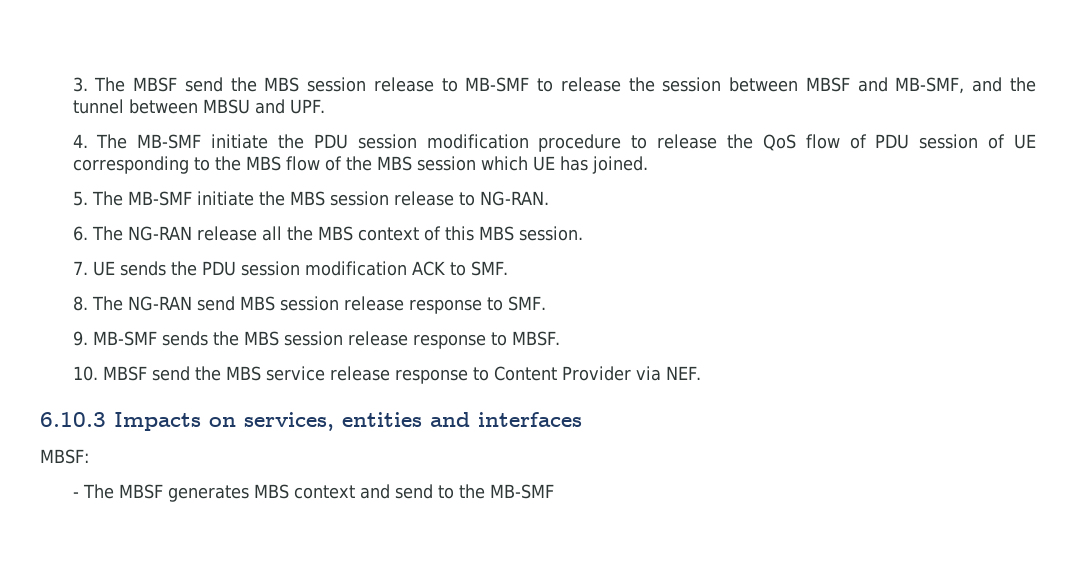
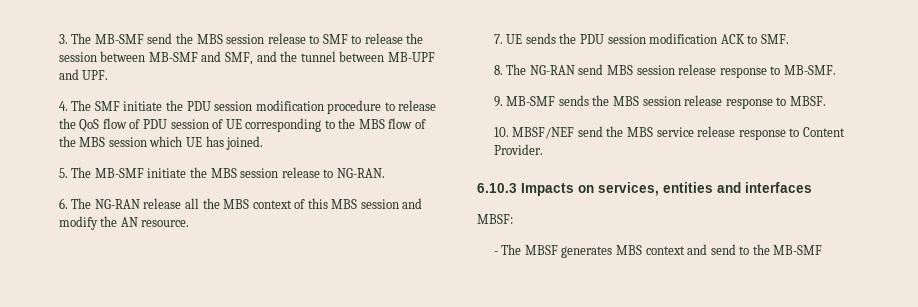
[133,77,178,92] MBSF -> [94,34,144,44] MB-SMF
[465,77,530,92] MB-SMF -> [322,34,348,44] SMF
[805,77,965,94] MBSF and MB-SMF, -> [148,51,253,65] MB-SMF and SMF,
[202,99,250,114] MBSU -> [387,52,435,62] MB-UPF
[137,134,202,149] MB-SMF -> [94,101,120,111] SMF
[519,226,584,241] session. -> [360,198,423,209] [58,216,190,230] session and modify the AN resource.
[508,296,547,311] SMF. -> [783,65,836,75] MB-SMF.
[102,366,147,381] MBSF -> [512,127,575,139] MBSF/NEF
[561,366,702,381] Provider via NEF. -> [493,144,543,155] Provider.

